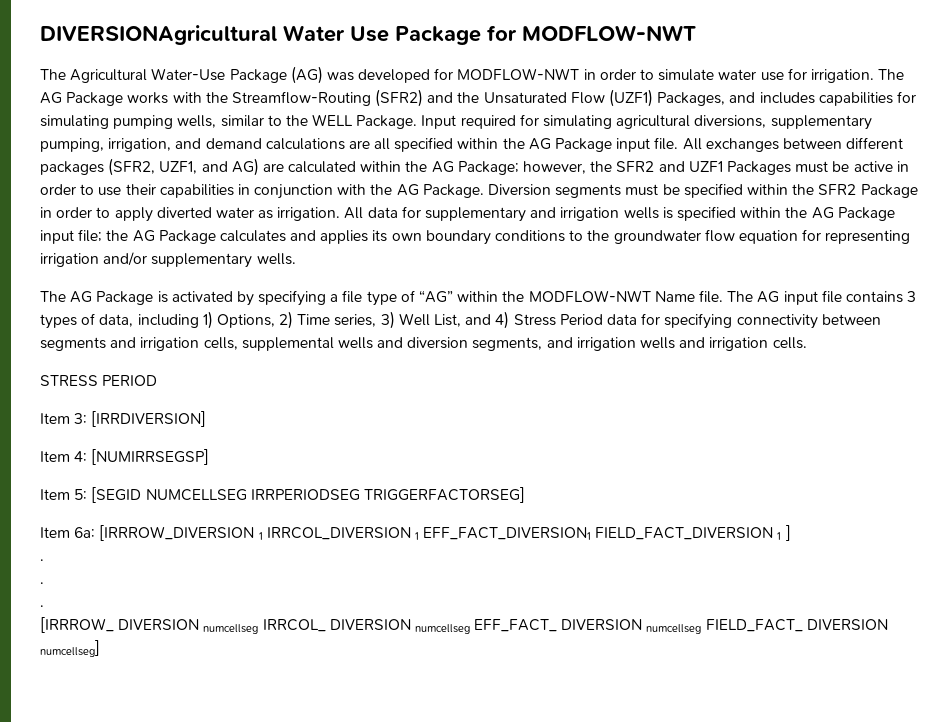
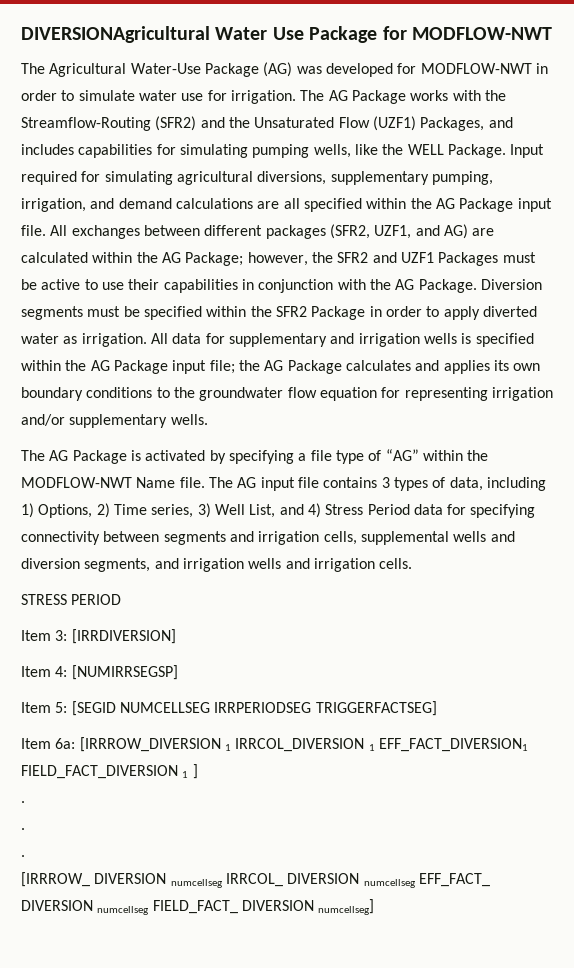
[220,115,282,127] similar to -> [354,144,378,155] like
[896,161,909,172] [40,184,76,195] in order -> (81, 284) none
[363,487,525,503] TRIGGERFACTORSEG] -> [315,701,437,716] TRIGGERFACTSEG]

